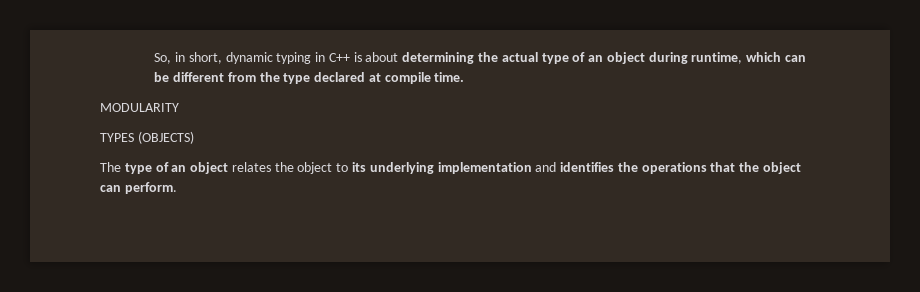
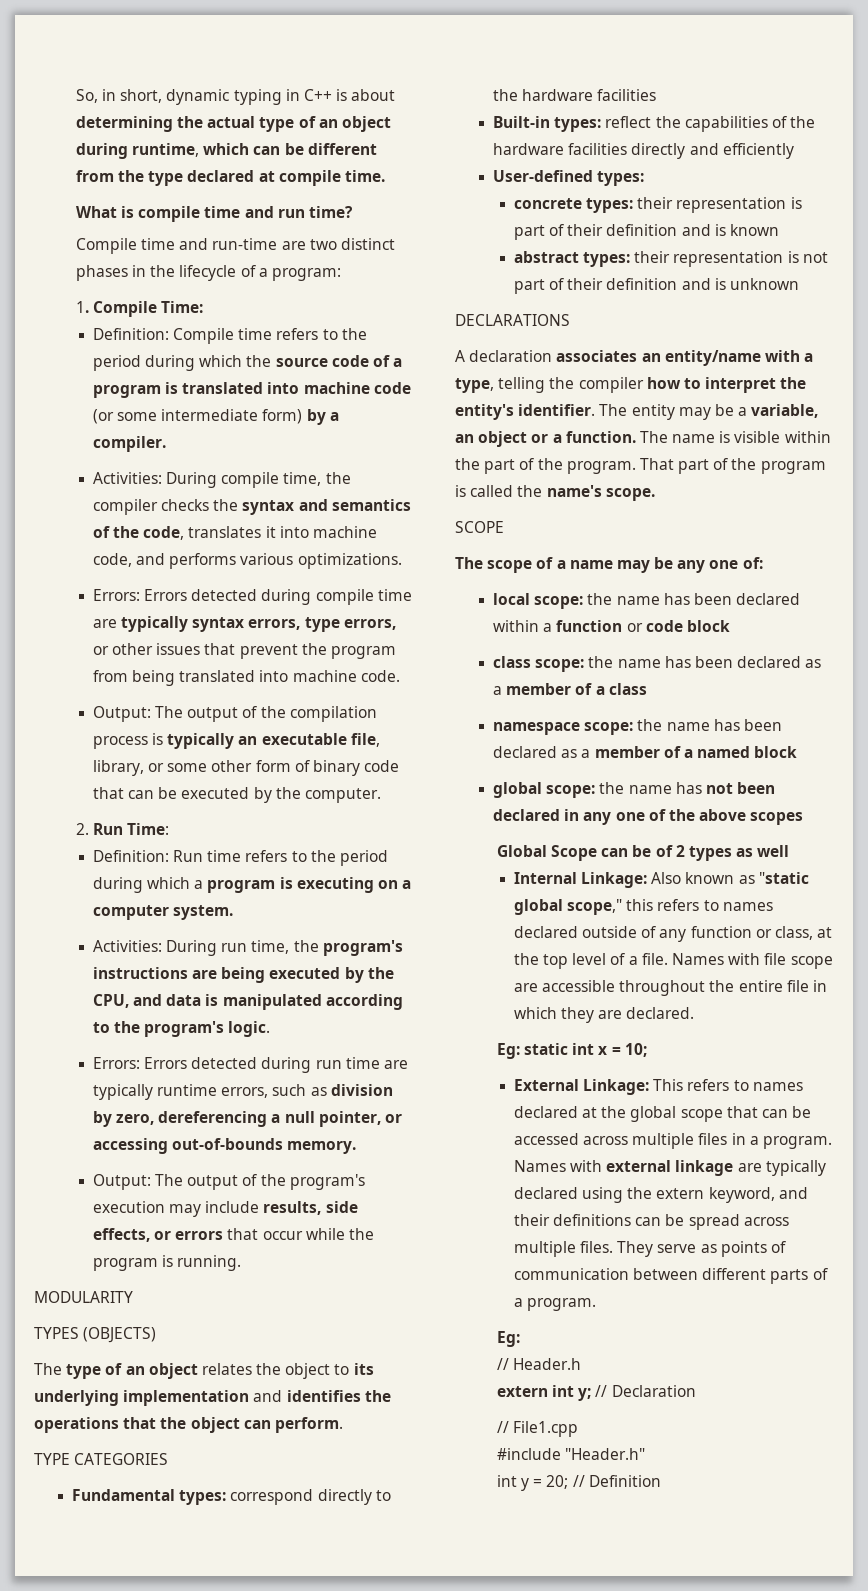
(465, 77) none -> [75,206,353,222] [75,238,395,254] [75,265,341,281] [75,301,204,317] [92,328,367,344] [92,355,403,371] [92,382,411,398] [92,409,339,425] [92,436,166,452] [92,472,351,488] [92,499,411,515] [92,526,378,540] [92,553,402,569] [92,589,412,605] [92,616,396,632] [92,643,397,659] [92,670,400,686] [92,706,377,722] [92,733,380,749] [92,760,400,776] [92,787,382,803] [75,823,170,835] [92,850,389,866] [92,877,412,893] [92,905,234,920] [92,940,403,956] [92,967,394,983] [92,994,403,1010] [92,1021,271,1037] [92,1057,409,1073] [92,1084,393,1100] [92,1111,403,1127] [92,1138,357,1154] [92,1174,365,1190] [92,1201,358,1217] [92,1228,375,1242] [92,1255,242,1271] // What is compile time and run time? // Compile time and run-time are two distinct phases in the lifecycle of a program: // 1. Compile Time: // Definition: Compile time refers to the period during which the source code of a program is translated into machine code (or some intermediate form) by a compiler. // Activities: During compile time, the compiler checks the syntax and semantics of the code, translates it into machine code, and performs various optimizations. // Errors: Errors detected during compile time are typically syntax errors, type errors, or other issues that prevent the program from being translated into machine code. // Output: The output of the compilation process is typically an executable file, library, or some other form of binary code that can be executed by the computer. // 2. Run Time: // Definition: Run time refers to the period during which a program is executing on a computer system. // Activities: During run time, the program's instructions are being executed by the CPU, and data is manipulated according to the program's logic. // Errors: Errors detected during run time are typically runtime errors, such as division by zero, dereferencing a null pointer, or accessing out-of-bounds memory. // Output: The output of the program's execution may include results, side effects, or errors that occur while the program is running.
(177, 188) none -> [34,1453,169,1465] [71,1489,391,1505] [492,89,657,101] [492,116,816,132] [492,143,794,159] [492,170,645,186] [513,197,802,213] [513,224,780,240] [513,251,828,267] [513,278,800,294] [455,314,570,326] [455,350,814,366] [455,377,807,393] [455,404,819,420] [455,431,831,447] [455,458,826,474] [455,485,655,501] [455,521,504,533] [455,557,763,573] [492,593,801,609] [492,620,730,632] [492,656,822,672] [492,683,647,695] [492,719,782,735] [492,746,798,758] [492,782,776,798] [492,809,804,825] [496,845,790,861] [513,872,809,888] [513,899,773,915] [513,926,833,942] [513,953,833,969] [513,980,828,996] [513,1007,695,1023] [496,1043,647,1059] [513,1079,803,1095] [513,1106,812,1122] [513,1133,833,1149] [513,1160,826,1176] [513,1187,808,1203] [513,1214,789,1230] [513,1241,787,1257] [513,1268,828,1284] [513,1298,597,1311] [496,1331,520,1347] [496,1358,582,1370] [496,1385,696,1401] [496,1421,579,1437] [496,1448,646,1460] [496,1475,661,1491] // TYPE CATEGORIES // Fundamental types: correspond directly to the hardware facilities // Built-in types: reflect the capabilities of the hardware facilities directly and efficiently // User-defined types: // concrete types: their representation is part of their definition and is known // abstract types: their representation is not part of their definition and is unknown // DECLARATIONS // A declaration associates an entity/name with a type, telling the compiler how to interpret the entity's identifier. The entity may be a variable, an object or a function. The name is visible within the part of the program. That part of the program is called the name's scope. // SCOPE // The scope of a name may be any one of: // local scope: the name has been declared within a function or code block // class scope: the name has been declared as a member of a class // namespace scope: the name has been declared as a member of a named block // global scope: the name has not been declared in any one of the above scopes // Global Scope can be of 2 types as well // Internal Linkage: Also known as "static global scope," this refers to names declared outside of any function or class, at the top level of a file. Names with file scope are accessible throughout the entire file in which they are declared. // Eg: static int x = 10; // External Linkage: This refers to names declared at the global scope that can be accessed across multiple files in a program. Names with external linkage are typically declared using the extern keyword, and their definitions can be spread across multiple files. They serve as points of communication between different parts of a program. // Eg: // // Header.h // extern int y; // Declaration // // File1.cpp // #include "Header.h" // int y = 20; // Definition

